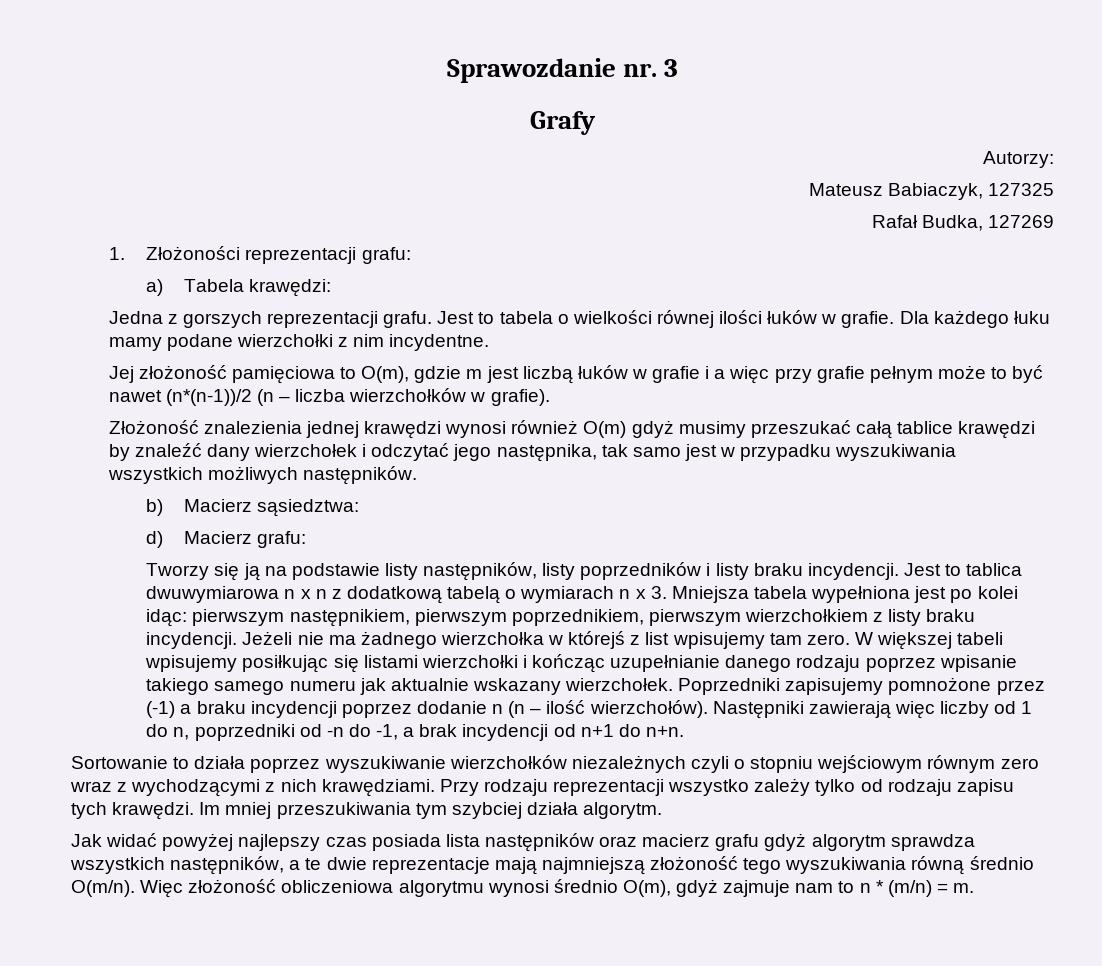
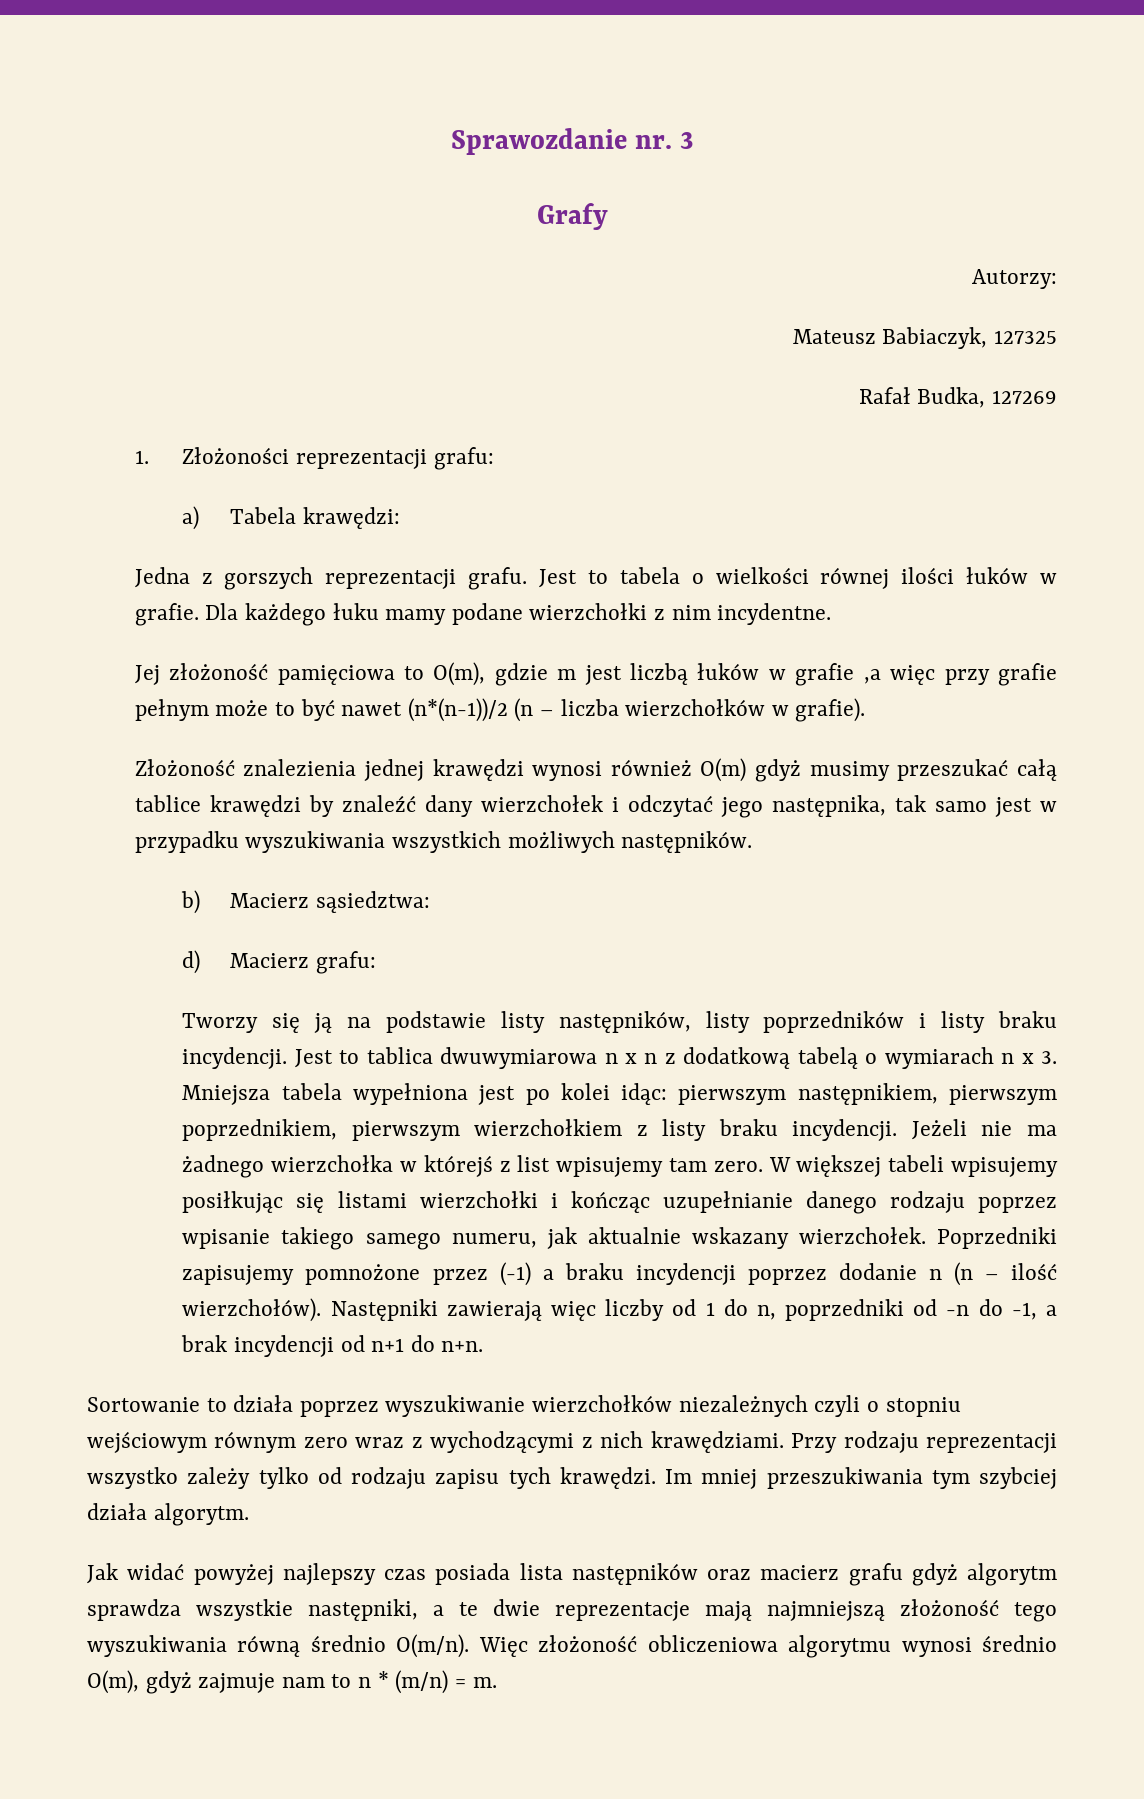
[705,366,726,379] i a -> [863,669,881,684] ,a
[289,680,356,691] numeru -> [451,1233,537,1248] numeru,
[70,856,285,875] wszystkich następników, -> [196,1599,418,1621] wszystkie następniki,

